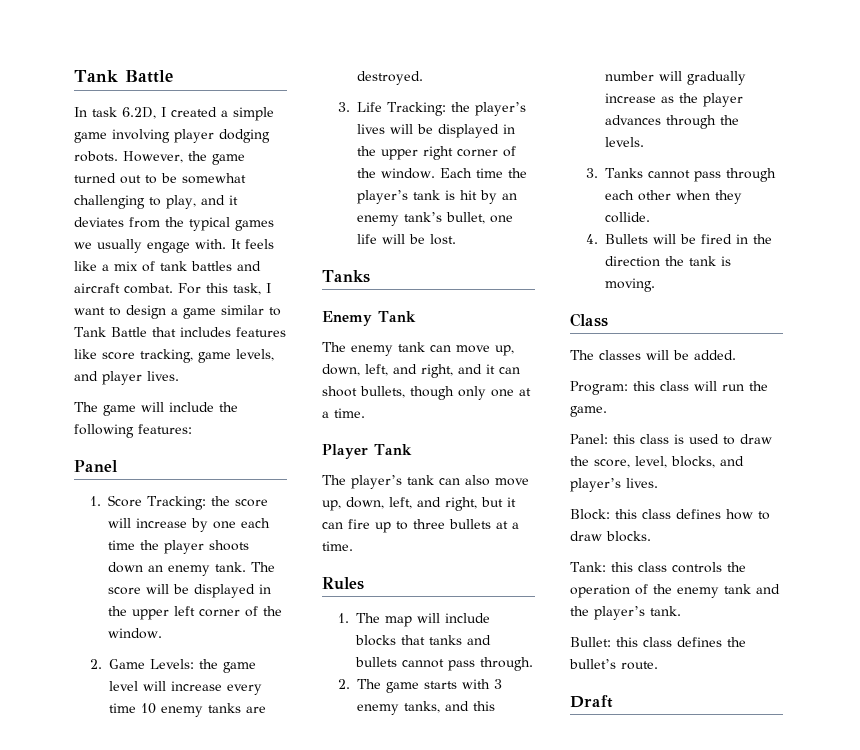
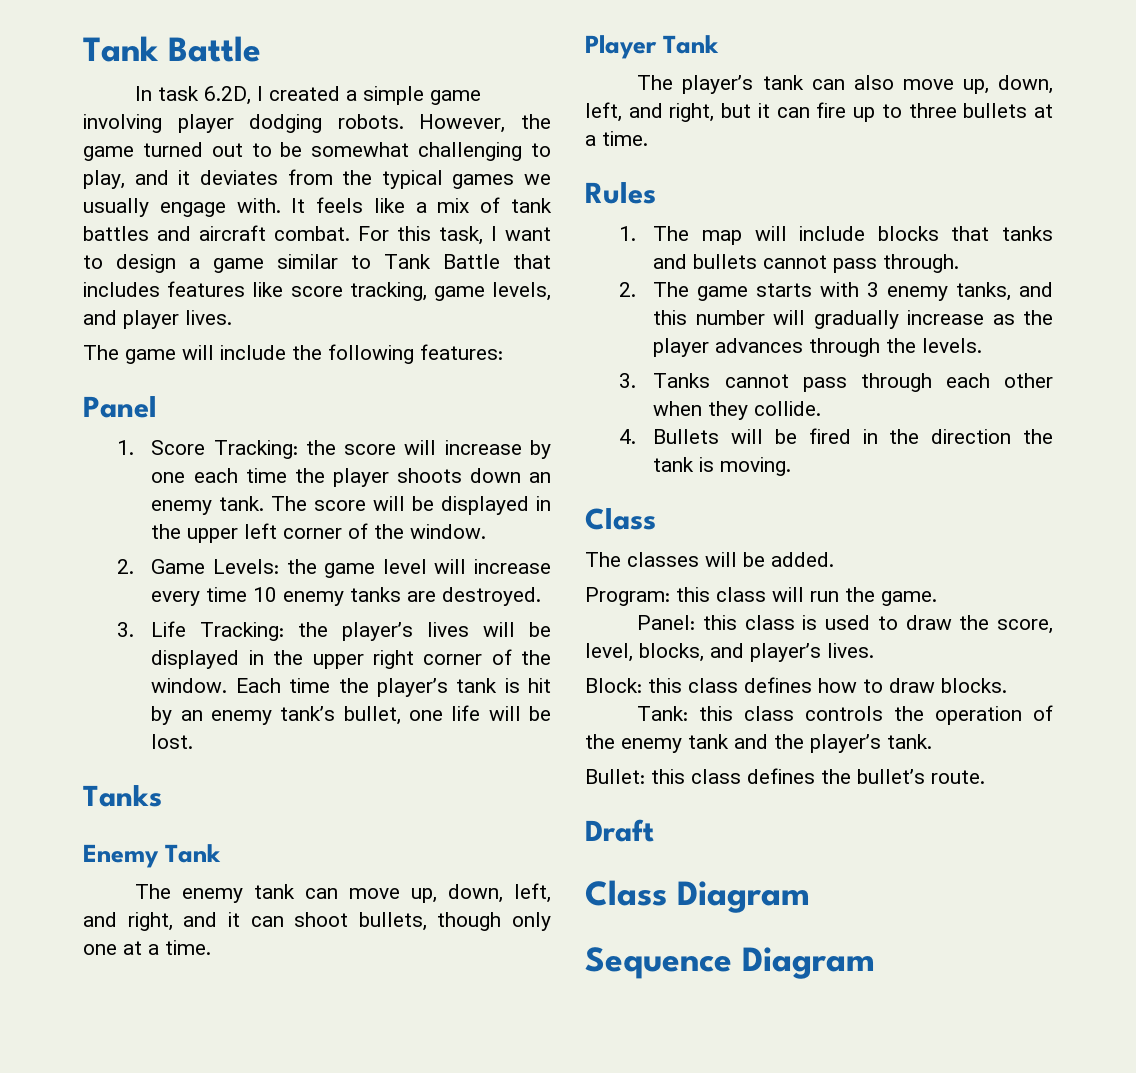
(613, 701) none -> [585,880,810,913] [585,947,875,979] // Class Diagram // Sequence Diagram

